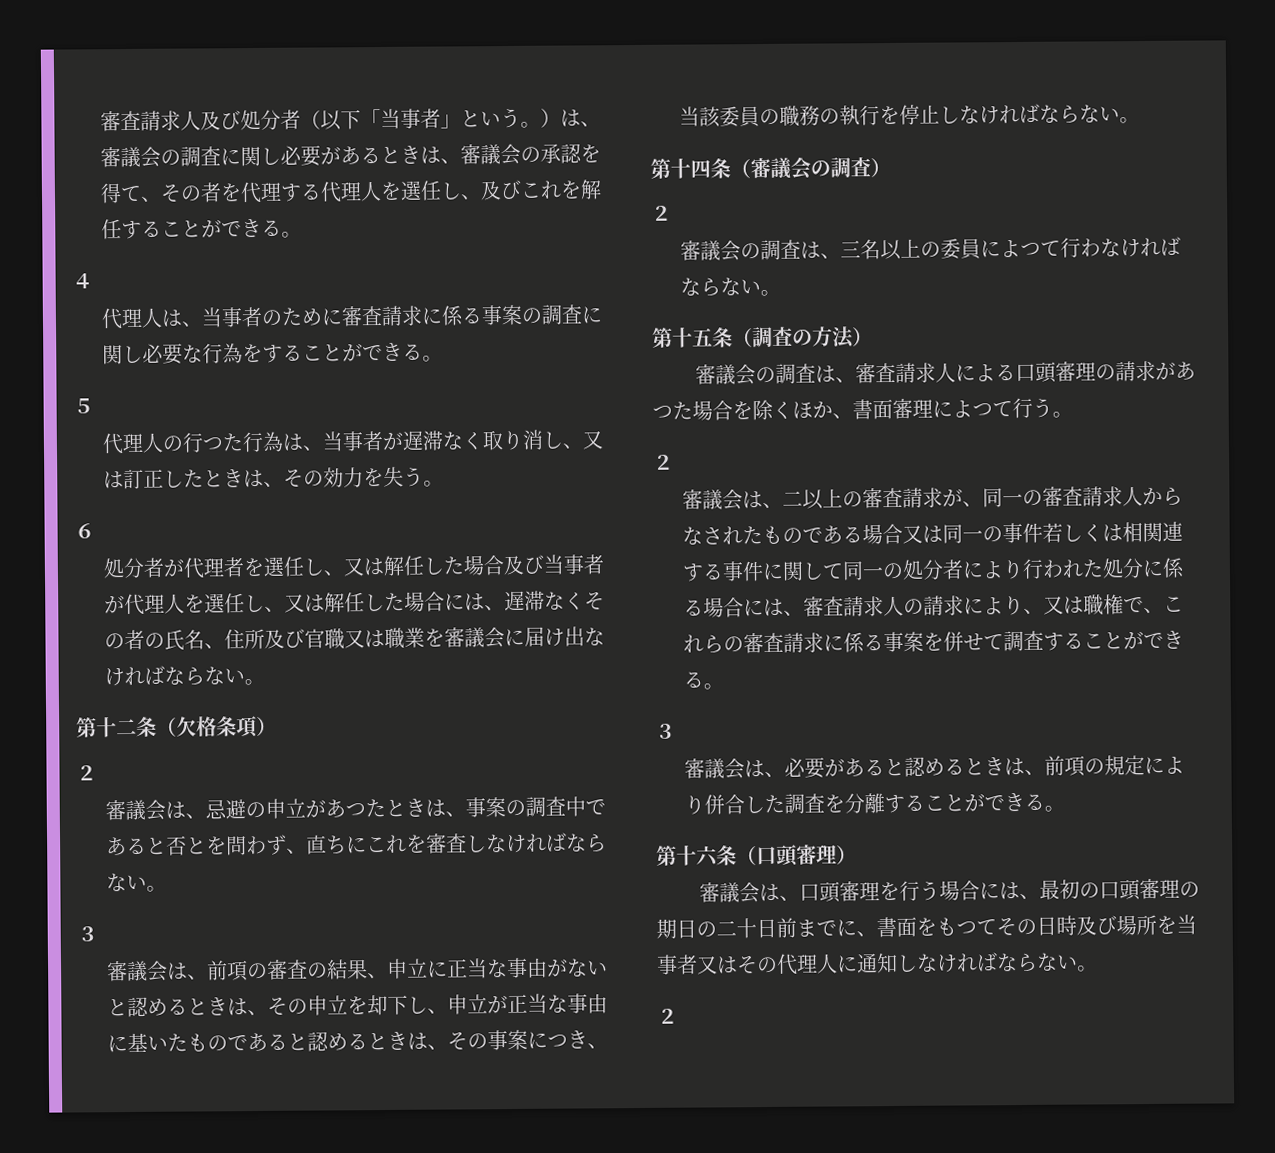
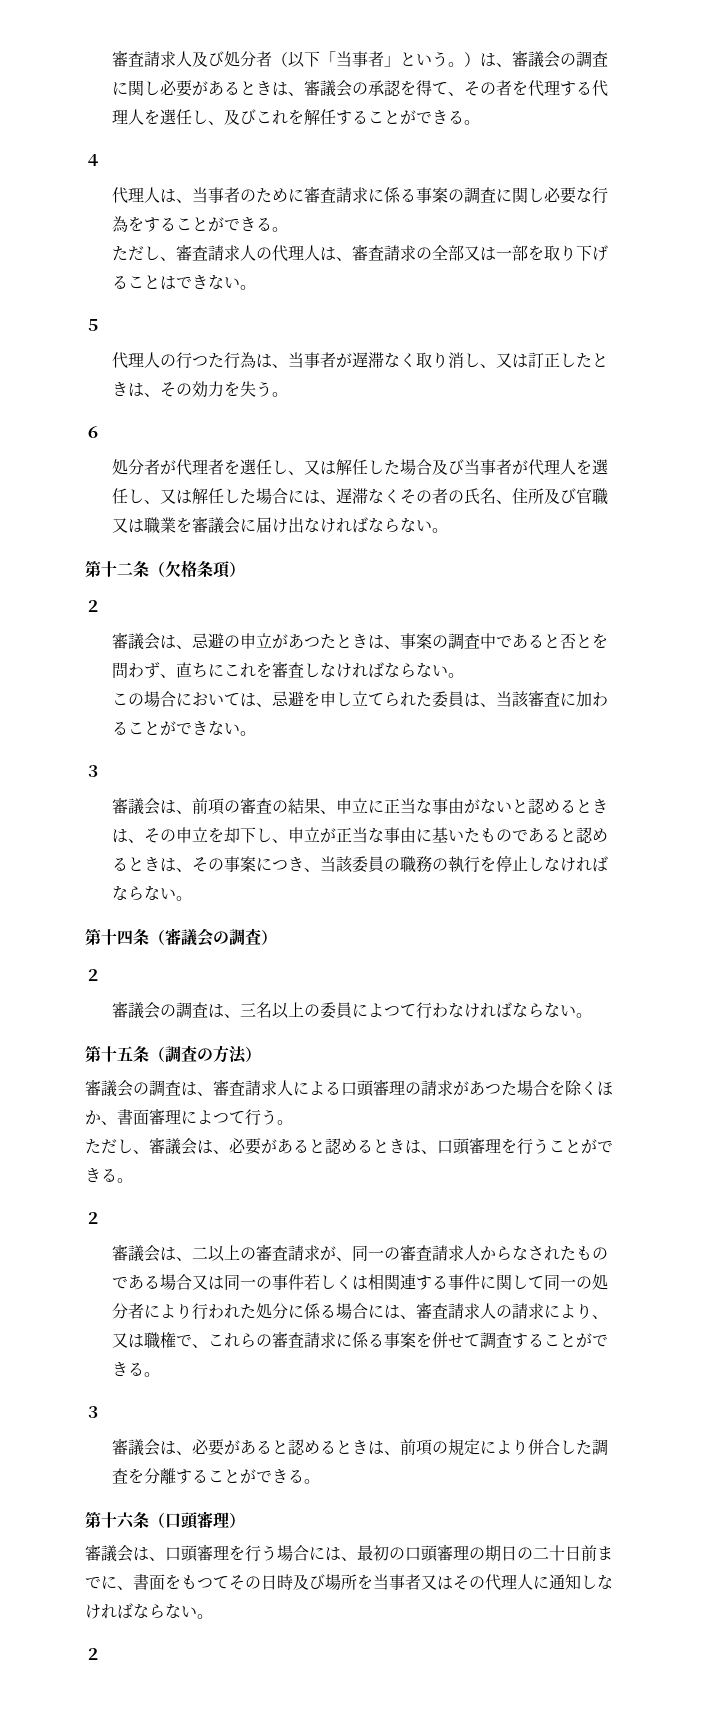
(443, 358) none -> [111,244,608,262] [111,274,256,290] // ただし、審査請求人の代理人は、審査請求の全部又は一部を取り下げることはできない。
(167, 888) none -> [111,690,608,708] [111,720,256,736] // この場合においては、忌避を申し立てられた委員は、当該審査に加わることができない。
(1073, 414) none -> [85,1137,613,1155] [85,1168,133,1183] // ただし、審議会は、必要があると認めるときは、口頭審理を行うことができる。

